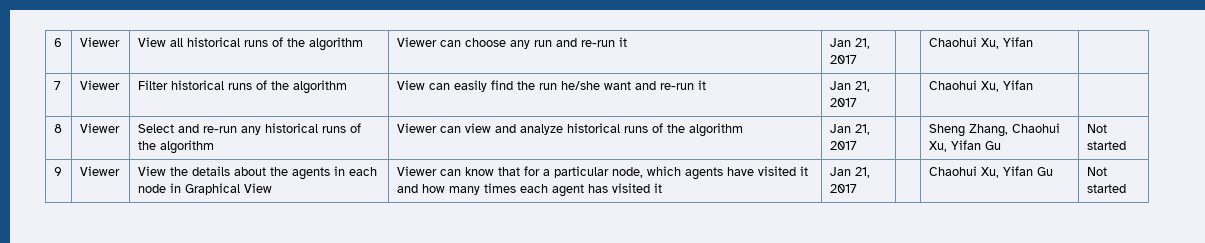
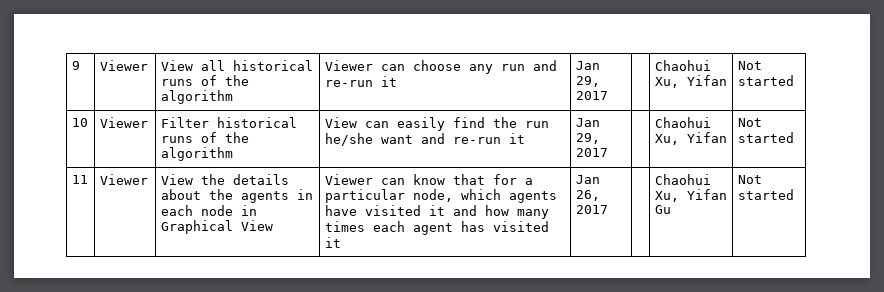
[53,38,62,47] 6 -> [71,61,80,70] 9
[854,38,870,49] [829,55,857,64] [928,37,1033,49] [53,81,61,90] 21, 2017 | | Chaohui Xu, Yifan | // 7 -> [575,76,600,87] [575,91,608,100] [654,60,711,71] [654,75,727,88] [737,61,762,70] [737,75,794,86] [71,118,88,127] 29, 2017 | | Chaohui Xu, Yifan | Not started // 10
[854,81,870,92] [829,98,857,107] [928,80,1033,92] [53,124,62,133] [79,123,120,133] [137,123,361,135] [137,140,214,154] [396,123,743,137] [829,124,870,135] [829,141,857,150] [928,123,1060,137] [928,140,1001,152] [1086,124,1107,133] [1086,141,1126,150] [53,167,62,176] 21, 2017 | | Chaohui Xu, Yifan | // 8 | Viewer | Select and re-run any historical runs of the algorithm | Viewer can view and analyze historical runs of the algorithm | Jan 21, 2017 | | Sheng Zhang, Chaohui Xu, Yifan Gu | Not started // 9 -> [575,133,600,144] [575,148,608,157] [654,117,711,128] [654,132,727,145] [737,118,762,127] [737,132,794,143] [71,175,88,184] 29, 2017 | | Chaohui Xu, Yifan | Not started // 11
[854,167,870,178] 21, -> [575,190,600,201] 26,

